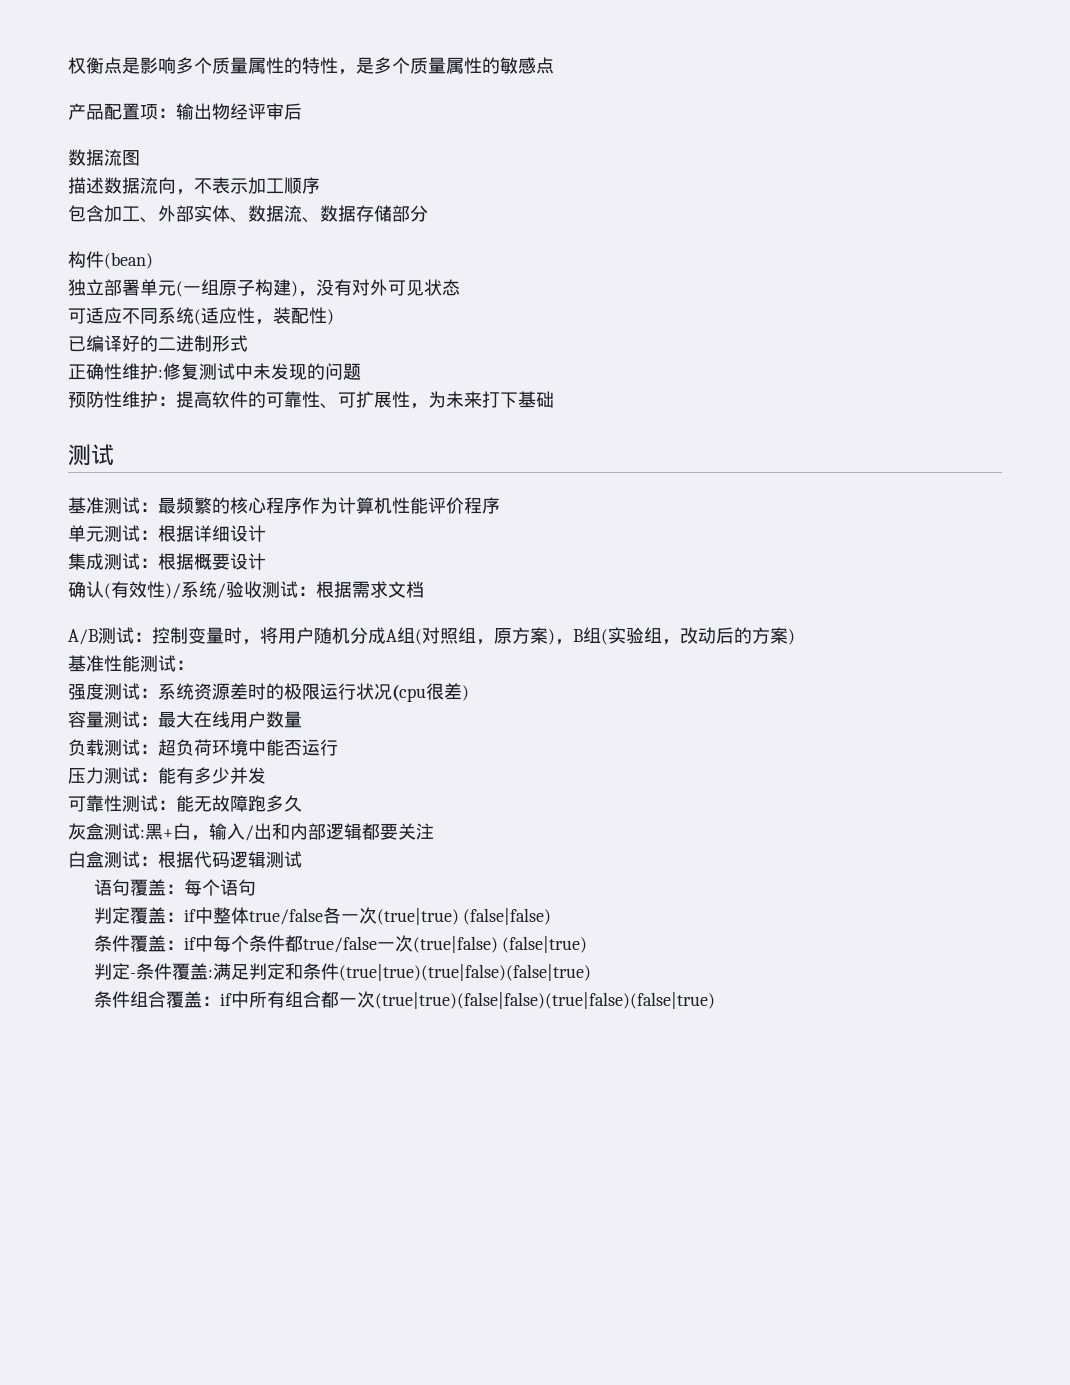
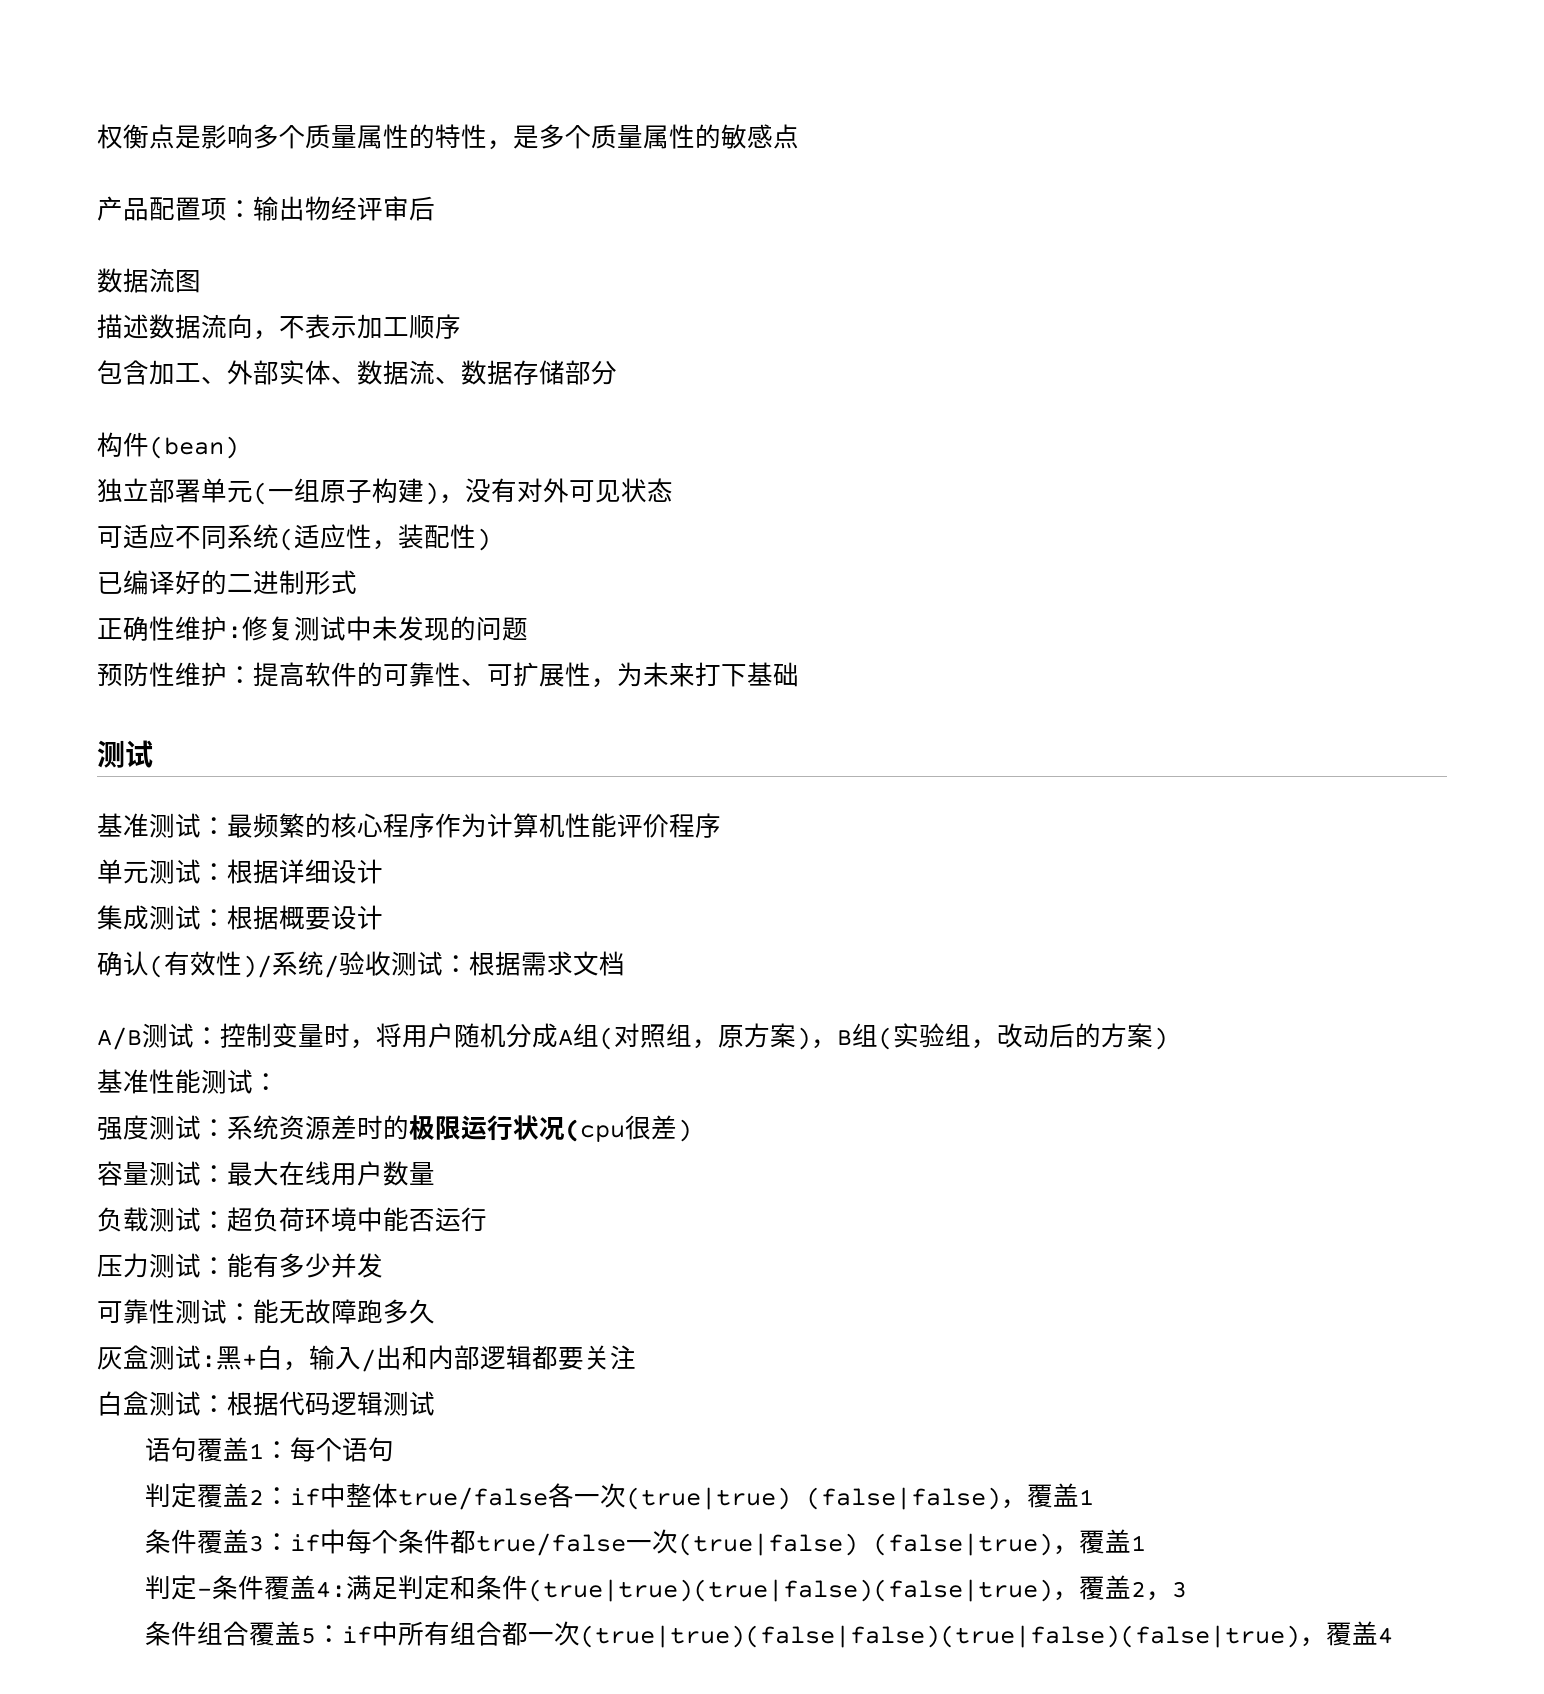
(166, 887) none -> [248,1443,264,1459] 1
(166, 915) none -> [248,1489,264,1505] 2
[93,935,166,952] // 条件覆盖 -> [1000,1483,1094,1509] [144,1529,264,1554] ，覆盖1 // 条件覆盖3
(588, 944) none -> [1052,1529,1146,1555] ，覆盖1
[207,969,213,978] : -> [315,1581,346,1598] 4:
(591, 972) none -> [1052,1575,1187,1601] ，覆盖2，3
(202, 999) none -> [300,1628,316,1644] 5
(715, 1000) none -> [1299,1621,1393,1647] ，覆盖4

